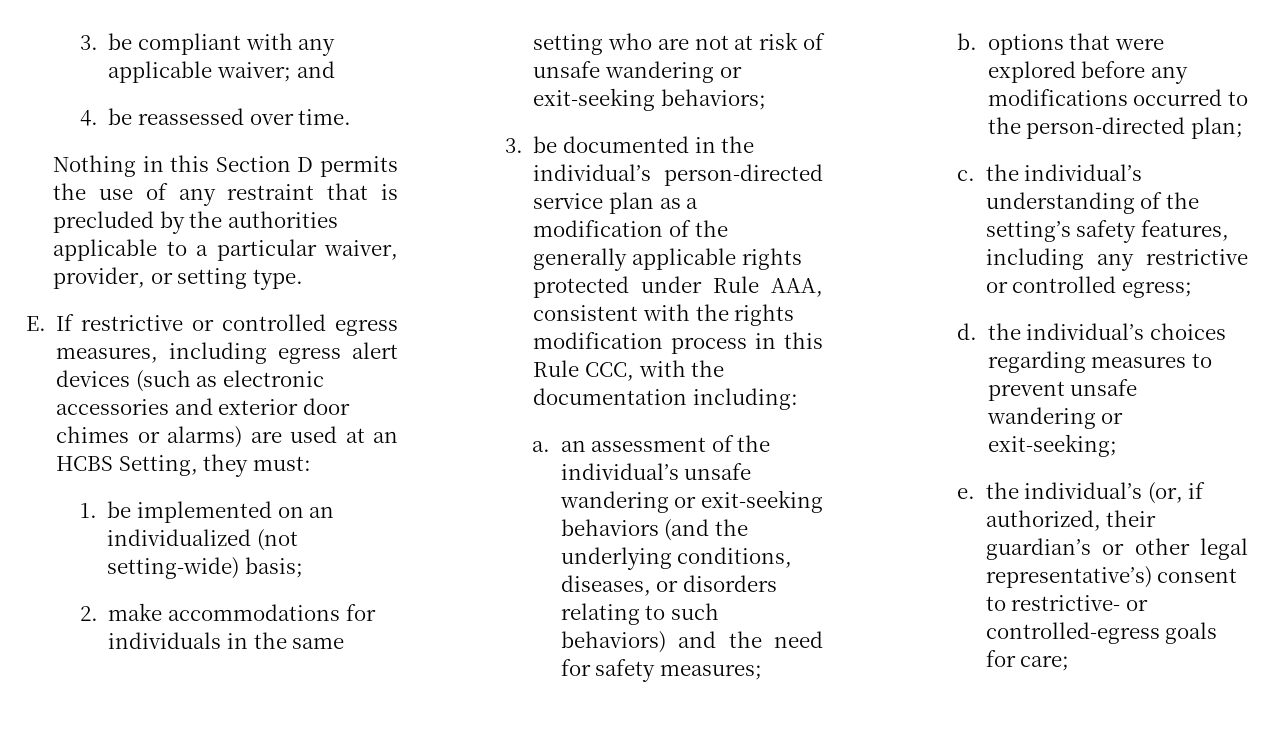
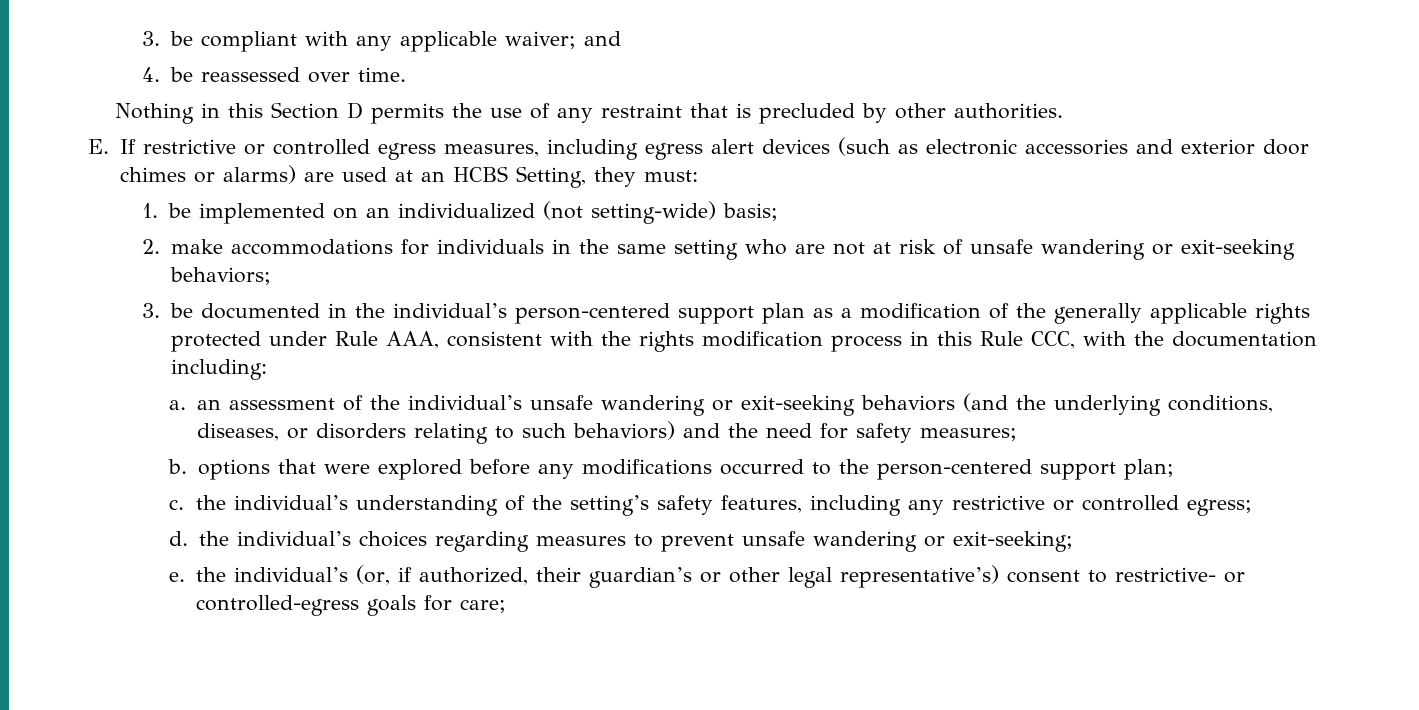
[189,211,338,228] [53,239,398,261] [53,267,303,290] the authorities applicable to a particular waiver, provider, or setting type. -> [895,103,1064,119] other authorities.
[664,164,823,186] [533,193,604,209] person-directed service -> [514,303,754,324] person-centered support
[1026,117,1186,139] person-directed -> [877,459,1117,480] person-centered support

